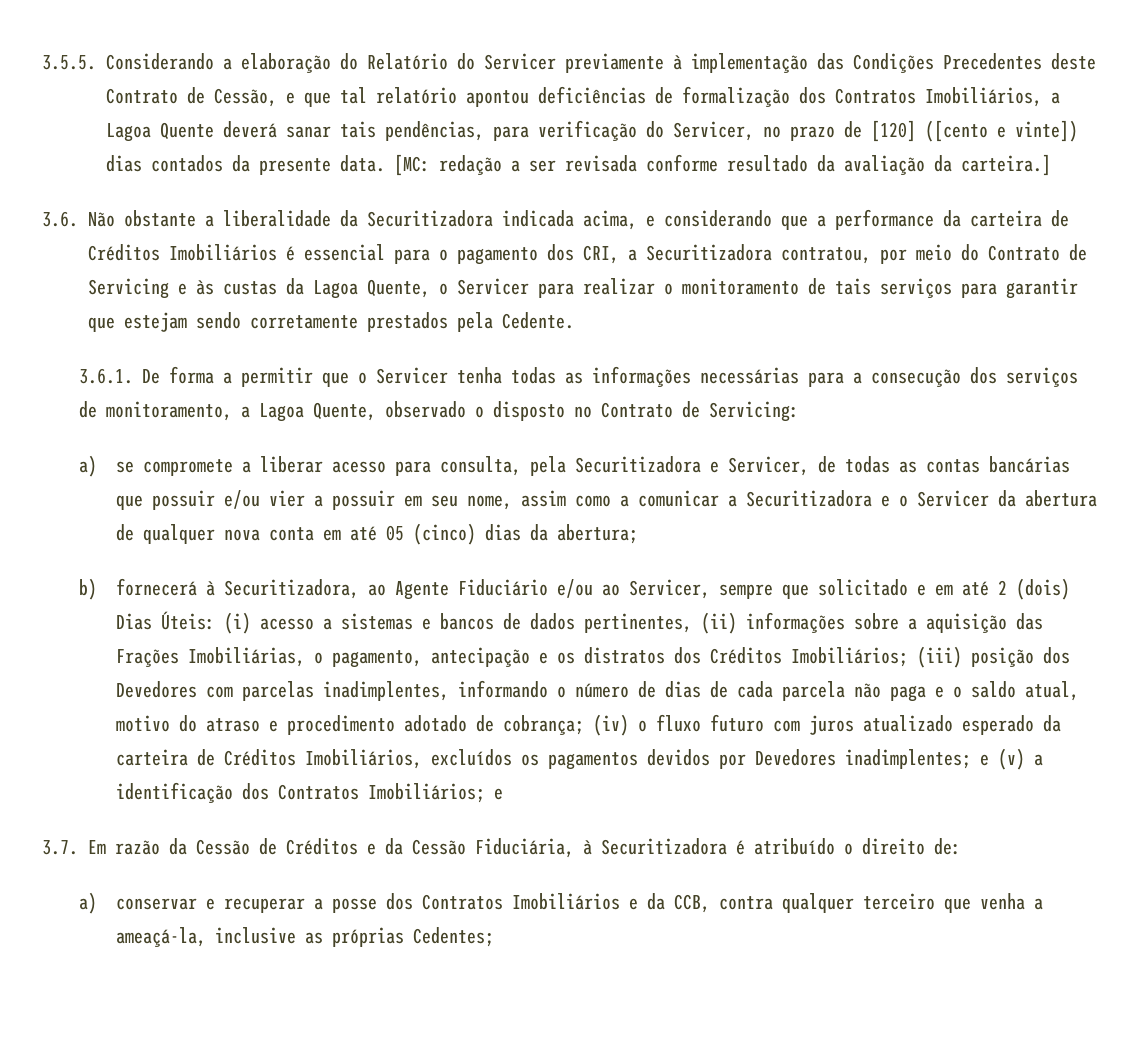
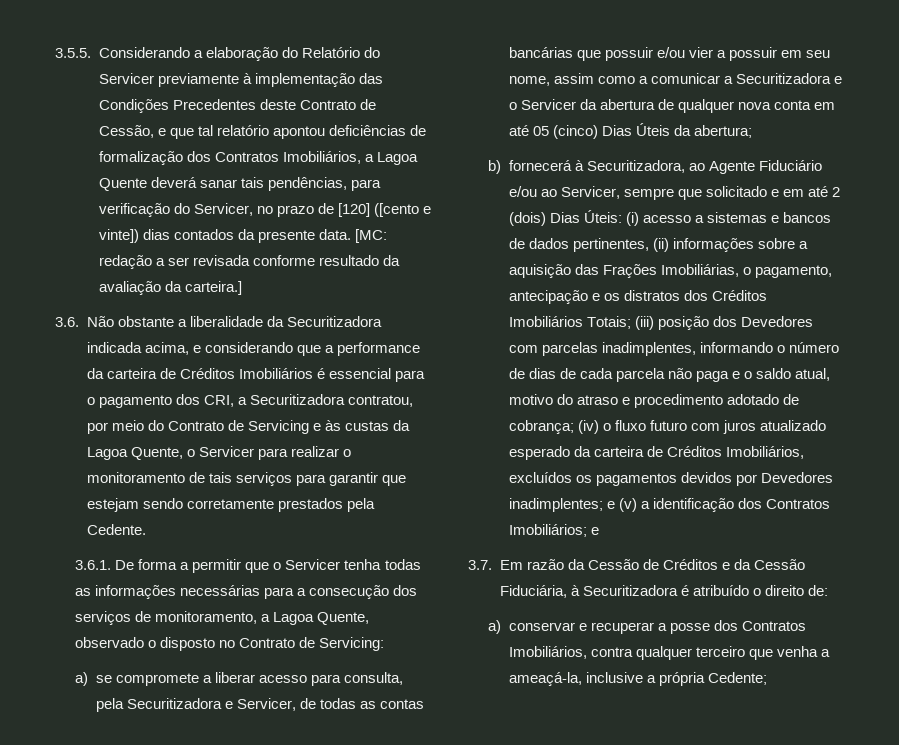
[484,524,521,541] dias -> [601,123,670,136] Dias Úteis
[790,647,908,667] Imobiliários; -> [508,316,631,329] Imobiliários Totais;
[511,893,710,913] Imobiliários e da CCB, -> [508,646,587,659] Imobiliários,
[304,927,494,947] as próprias Cedentes; -> [646,672,767,686] a própria Cedente;

